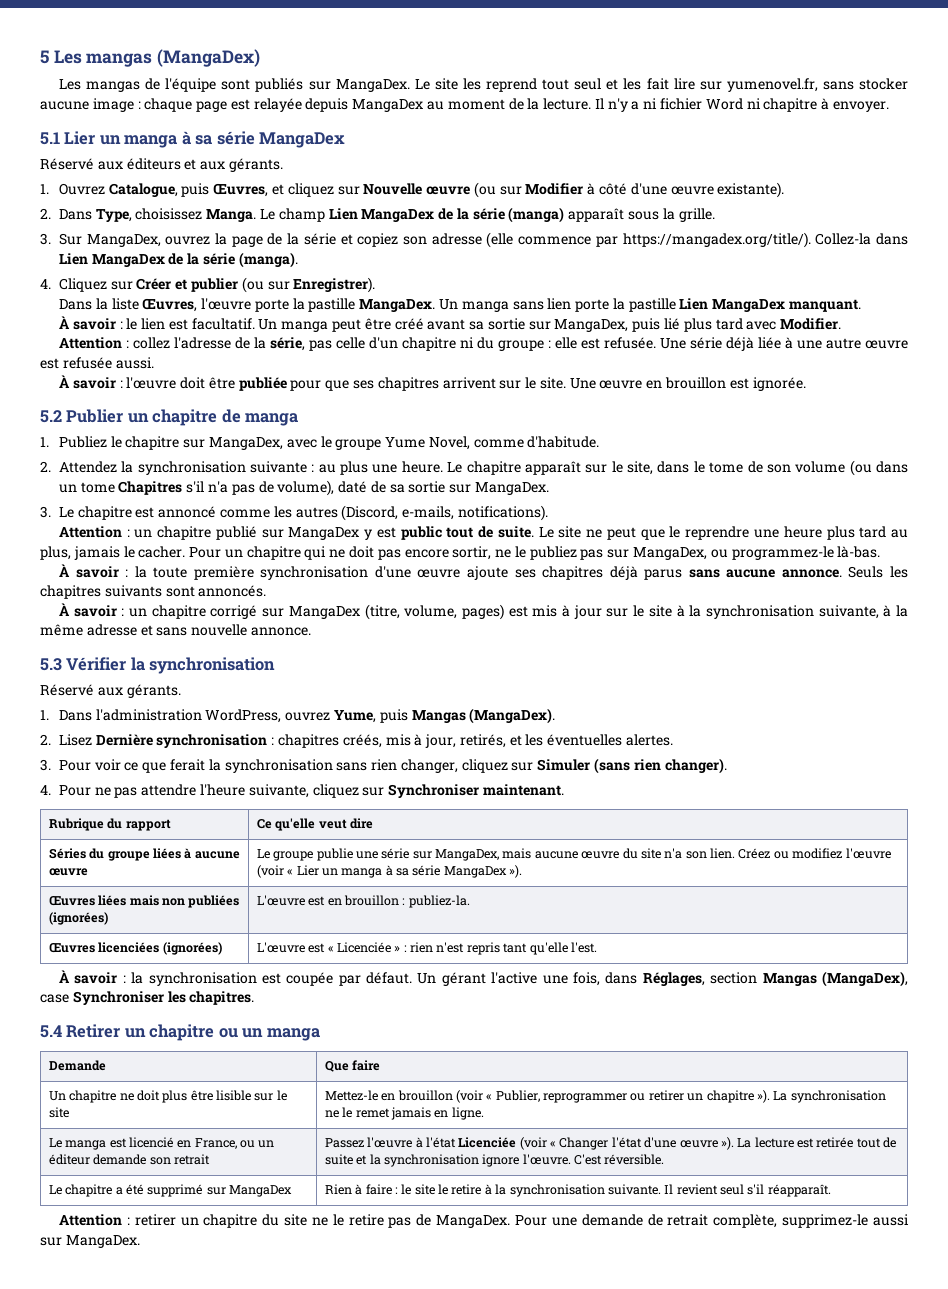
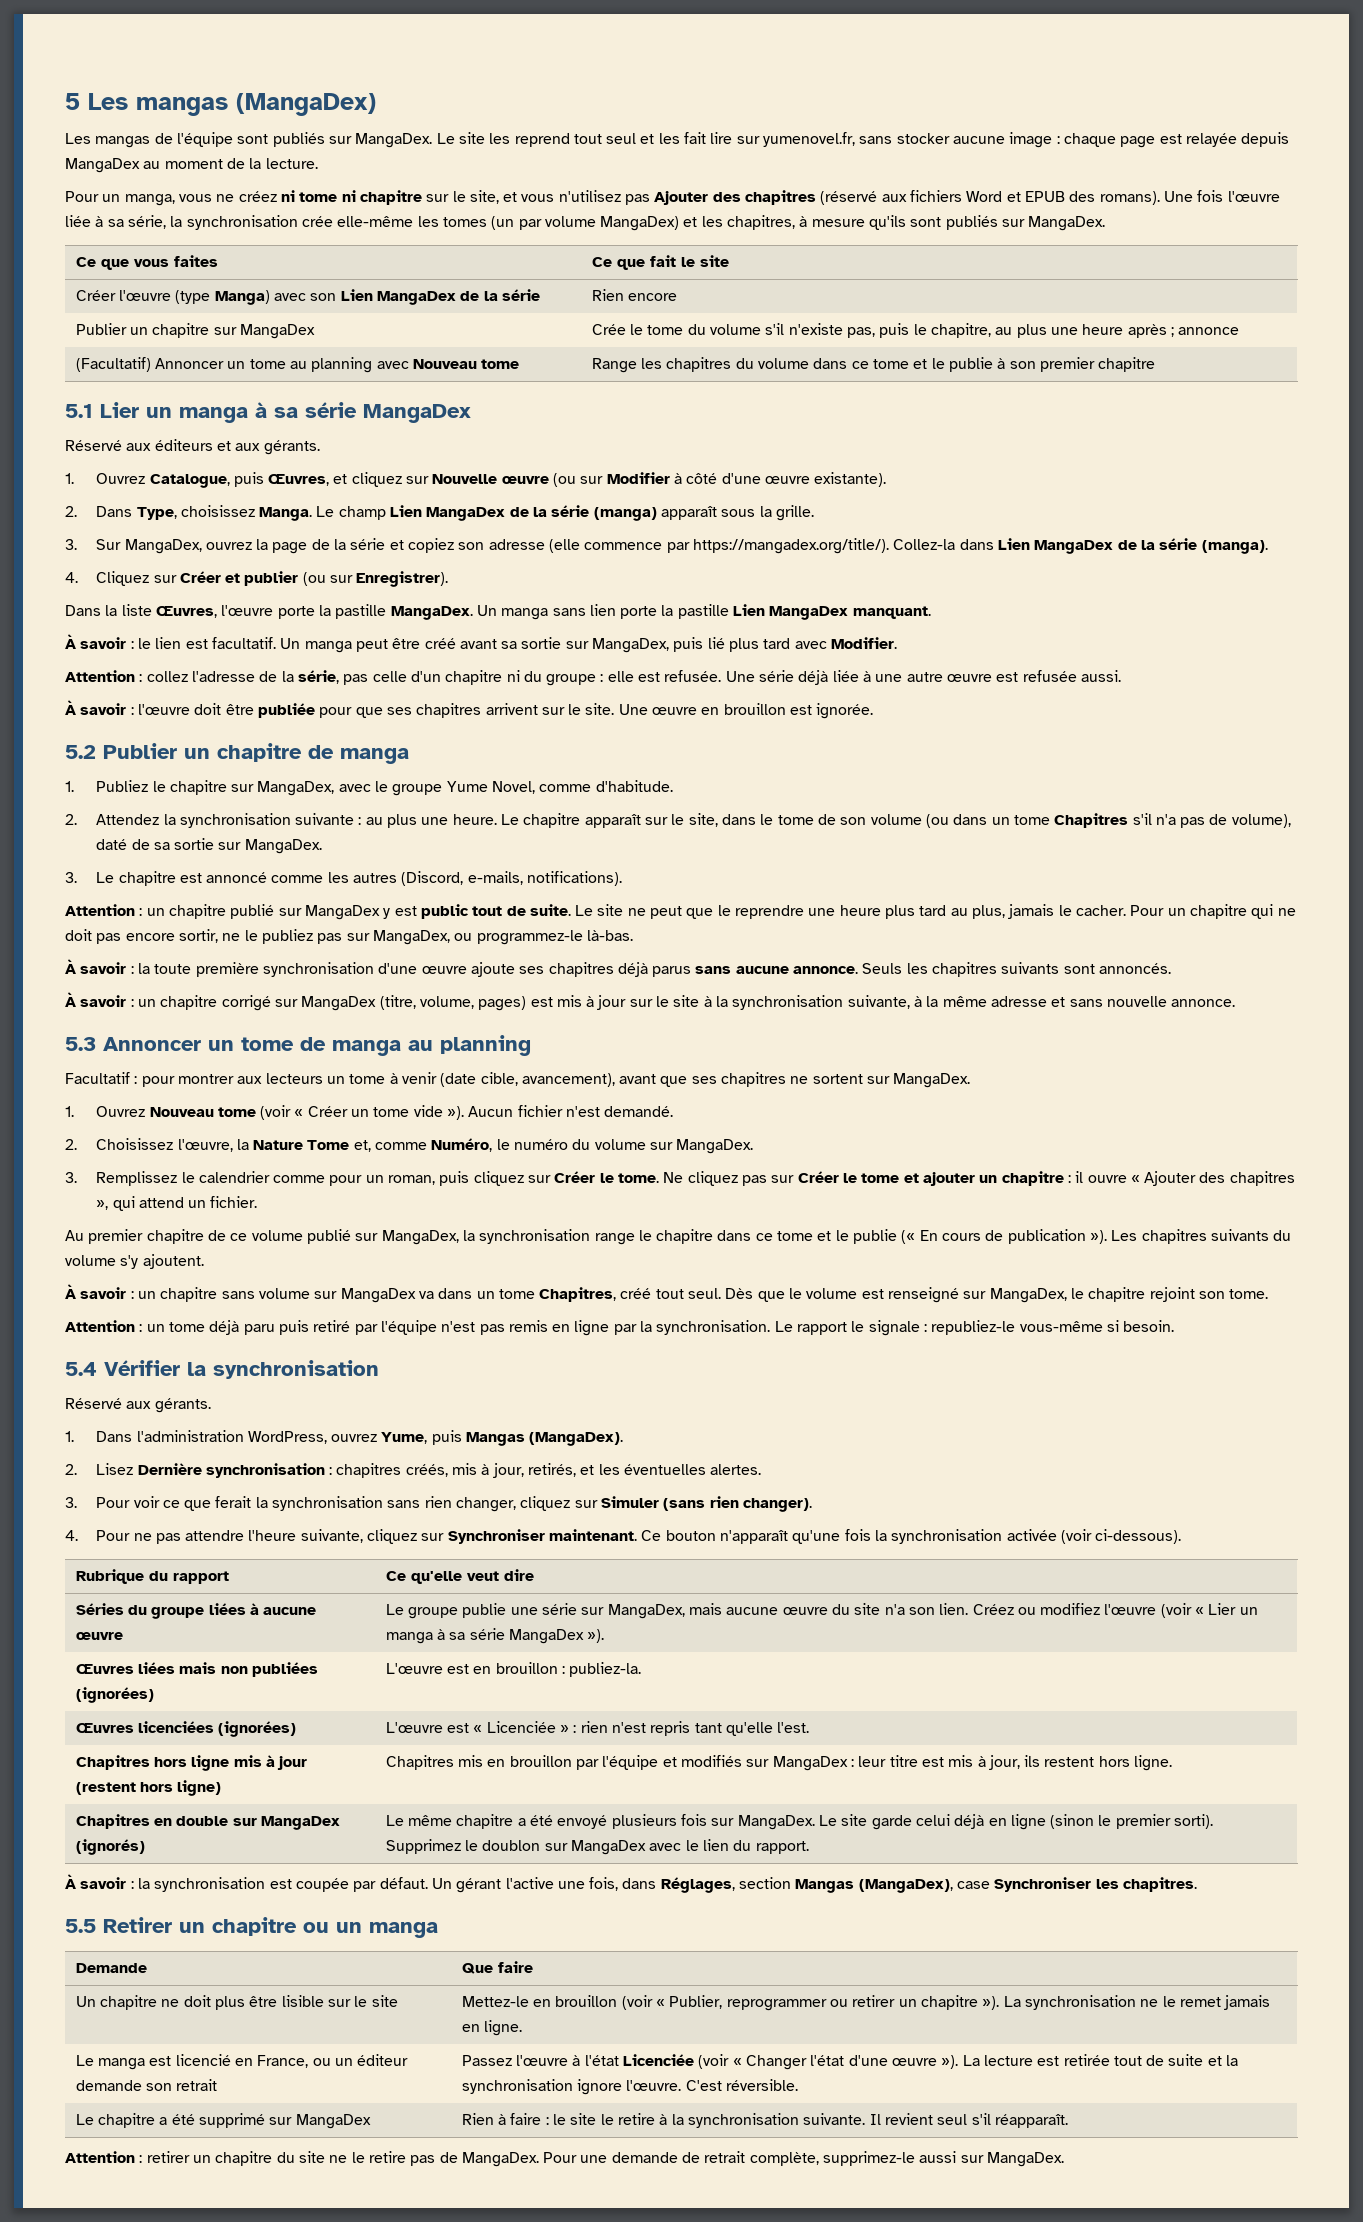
[594,98,889,112] Il n'y a ni fichier Word ni chapitre à envoyer. -> [65,190,1280,206] [65,215,1106,231] [75,255,218,270] [591,255,729,270] [75,289,540,305] [591,289,678,301] [75,323,315,339] [591,323,1240,338] [75,357,520,373] [591,357,1156,373] // Pour un manga, vous ne créez ni tome ni chapitre sur le site, et vous n'utilisez pas Ajouter des chapitres (réservé aux fichiers Word et EPUB des romans). Une fois l'œuvre liée à sa série, la synchronisation crée elle-même les tomes (un par volume MangaDex) et les chapitres, à mesure qu'ils sont publiés sur MangaDex. // Ce que vous faites | Ce que fait le site // Créer l'œuvre (type Manga) avec son Lien MangaDex de la série | Rien encore // Publier un chapitre sur MangaDex | Crée le tome du volume s'il n'existe pas, puis le chapitre, au plus une heure après ; annonce // (Facultatif) Annoncer un tome au planning avec Nouveau tome | Range les chapitres du volume dans ce tome et le publie à son premier chapitre
(62, 664) none -> [103,1035,531,1056] [65,1072,971,1088] [65,1105,674,1120] [65,1138,754,1154] [65,1171,1295,1186] [96,1196,258,1211] [65,1229,1292,1245] [65,1254,204,1269] [65,1284,1269,1303] [65,1320,1175,1336] [65,1362,97,1376] Annoncer un tome de manga au planning // Facultatif : pour montrer aux lecteurs un tome à venir (date cible, avancement), avant que ses chapitres ne sortent sur MangaDex. // 1. Ouvrez Nouveau tome (voir « Créer un tome vide »). Aucun fichier n'est demandé. // 2. Choisissez l'œuvre, la Nature Tome et, comme Numéro, le numéro du volume sur MangaDex. // 3. Remplissez le calendrier comme pour un roman, puis cliquez sur Créer le tome. Ne cliquez pas sur Créer le tome et ajouter un chapitre : il ouvre « Ajouter des chapitres », qui attend un fichier. // Au premier chapitre de ce volume publié sur MangaDex, la synchronisation range le chapitre dans ce tome et le publie (« En cours de publication »). Les chapitres suivants du volume s'y ajoutent. // À savoir : un chapitre sans volume sur MangaDex va dans un tome Chapitres, créé tout seul. Dès que le volume est renseigné sur MangaDex, le chapitre rejoint son tome. // Attention : un tome déjà paru puis retiré par l'équipe n'est pas remis en ligne par la synchronisation. Le rapport le signale : republiez-le vous-même si besoin. // 5.4
(564, 790) none -> [641,1529,1182,1544] Ce bouton n'apparaît qu'une fois la synchronisation activée (voir ci-dessous).
(597, 947) none -> [75,1755,308,1771] [75,1780,222,1796] [385,1755,1173,1771] [75,1814,340,1830] [75,1839,145,1855] [385,1814,1214,1830] [385,1839,809,1855] // Chapitres hors ligne mis à jour (restent hors ligne) | Chapitres mis en brouillon par l'équipe et modifiés sur MangaDex : leur titre est mis à jour, ils restent hors ligne. // Chapitres en double sur MangaDex (ignorés) | Le même chapitre a été envoyé plusieurs fois sur MangaDex. Le site garde celui déjà en ligne (sinon le premier sorti). Supprimez le doublon sur MangaDex avec le lien du rapport.
[40,1025,62,1038] 5.4 -> [65,1919,96,1933] 5.5

